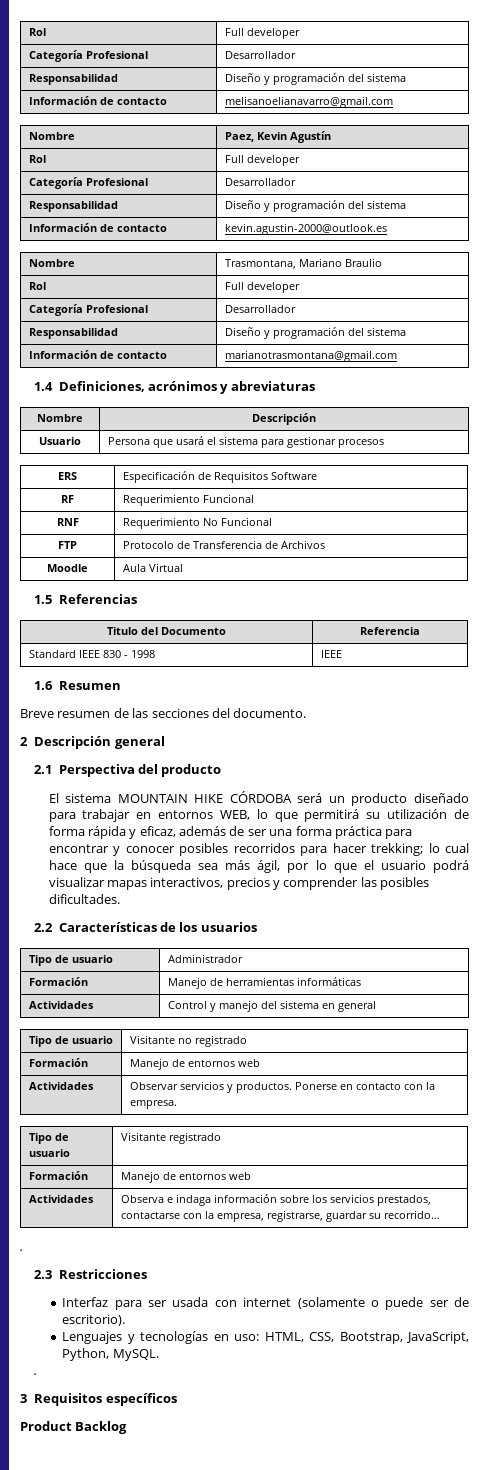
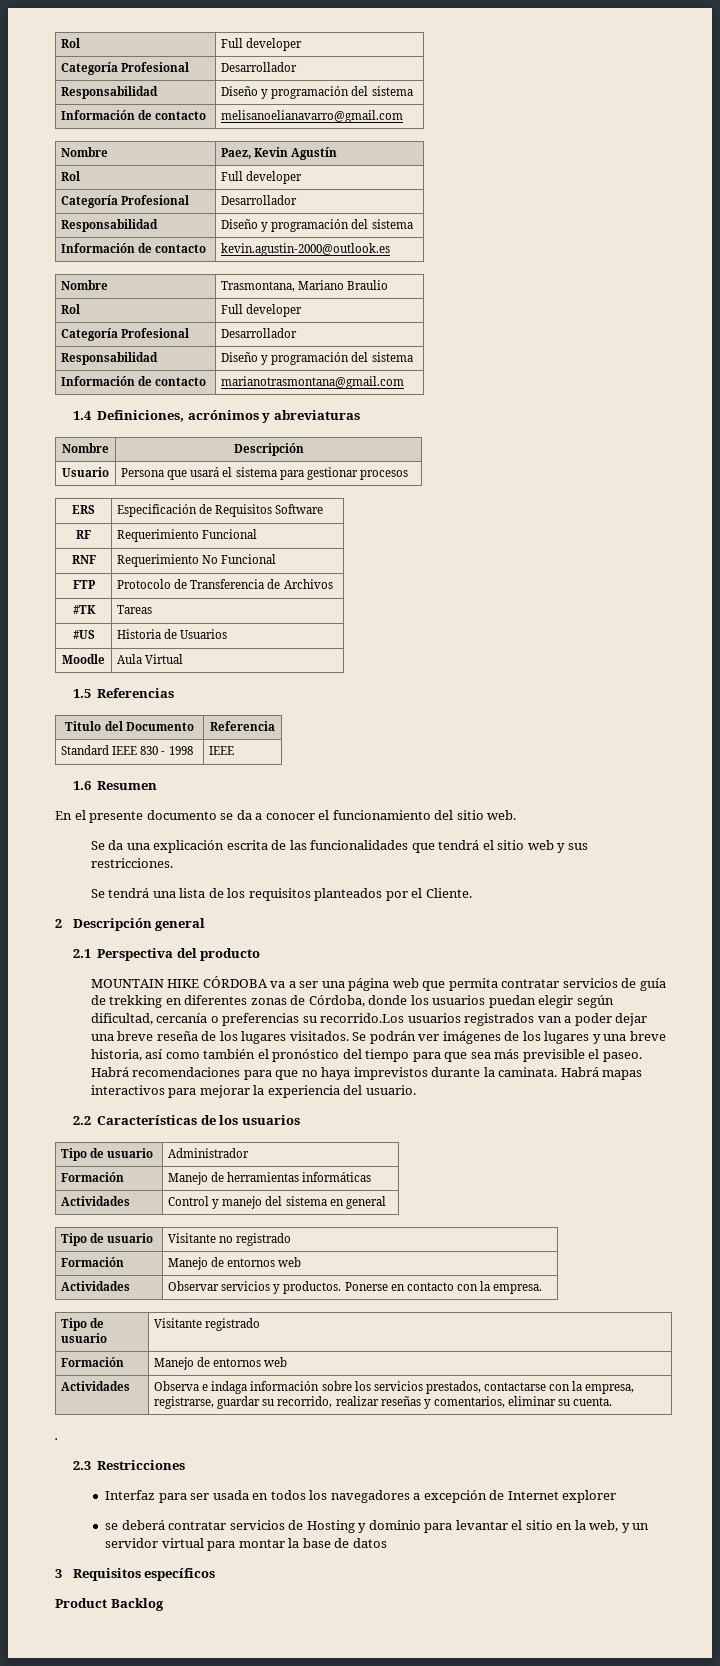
(325, 544) none -> [72,605,96,614] [117,605,153,614] [72,630,95,639] [117,629,228,639] // #TK | Tareas // #US | Historia de Usuarios
[20,708,307,718] Breve resumen de las secciones del documento. -> [55,810,517,823] [90,840,588,853] [90,858,173,868] [90,888,472,901] En el presente documento se da a conocer el funcionamiento del sitio web. // Se da una explicación escrita de las funcionalidades que tendrá el sitio web y sus restricciones. // Se tendrá una lista de los requisitos planteados por el Cliente.
[48,793,112,803] El sistema -> (261, 954) none
[297,793,470,806] [48,809,470,822] [48,826,413,839] [48,843,469,856] [48,860,469,873] [48,877,430,890] [48,894,120,904] será un producto diseñado para trabajar en entornos WEB, lo que permitirá su utilización de forma rápida y eficaz, además de ser una forma práctica para encontrar y conocer posibles recorridos para hacer trekking; lo cual hace que la búsqueda sea más ágil, por lo que el usuario podrá visualizar mapas interactivos, precios y comprender las posibles dificultades. -> [270,978,666,991] [90,995,614,1008] [90,1013,648,1026] [90,1031,666,1044] [90,1049,642,1062] [90,1067,643,1080] [90,1085,416,1098] va a ser una página web que permita contratar servicios de guía de trekking en diferentes zonas de Córdoba, donde los usuarios puedan elegir según dificultad, cercanía o preferencias su recorrido.Los usuarios registrados van a poder dejar una breve reseña de los lugares visitados. Se podrán ver imágenes de los lugares y una breve historia, así como también el pronóstico del tiempo para que sea más previsible el paseo. Habrá recomendaciones para que no haya imprevistos durante la caminata. Habrá mapas interactivos para mejorar la experiencia del usuario.
[383,1210,440,1219] recorrido… -> [277,1396,613,1409] recorrido, realizar reseñas y comentarios, eliminar su cuenta.
[214,1297,469,1310] [62,1314,126,1326] [62,1331,470,1344] [62,1348,159,1361] [34,1373,38,1375] con internet (solamente o puede ser de escritorio). // Lenguajes y tecnologías en uso: HTML, CSS, Bootstrap, JavaScript, Python, MySQL. // . -> [252,1490,617,1503] [105,1520,650,1533] [105,1538,387,1551] en todos los navegadores a excepción de Internet explorer // se deberá contratar servicios de Hosting y dominio para levantar el sitio en la web, y un servidor virtual para montar la base de datos

